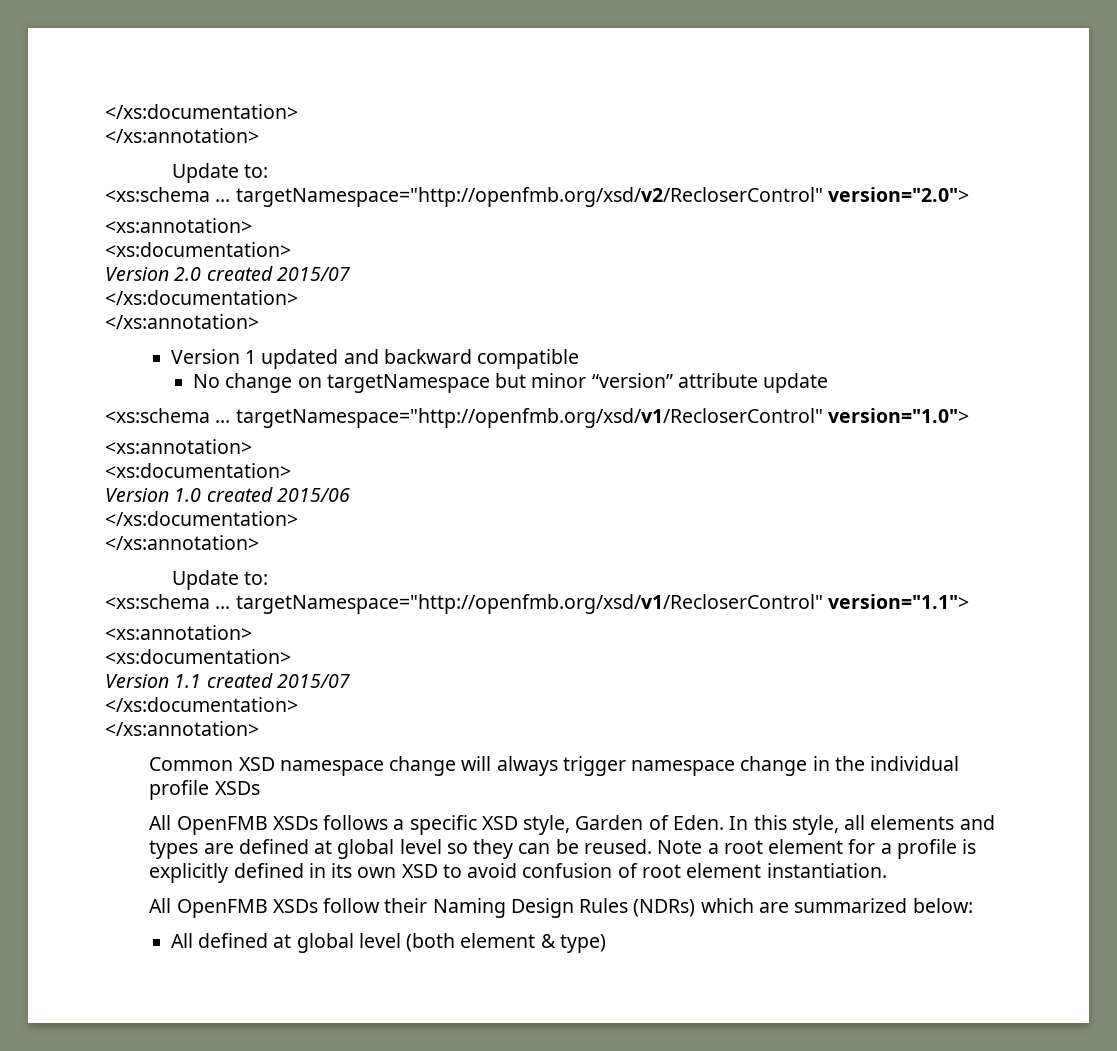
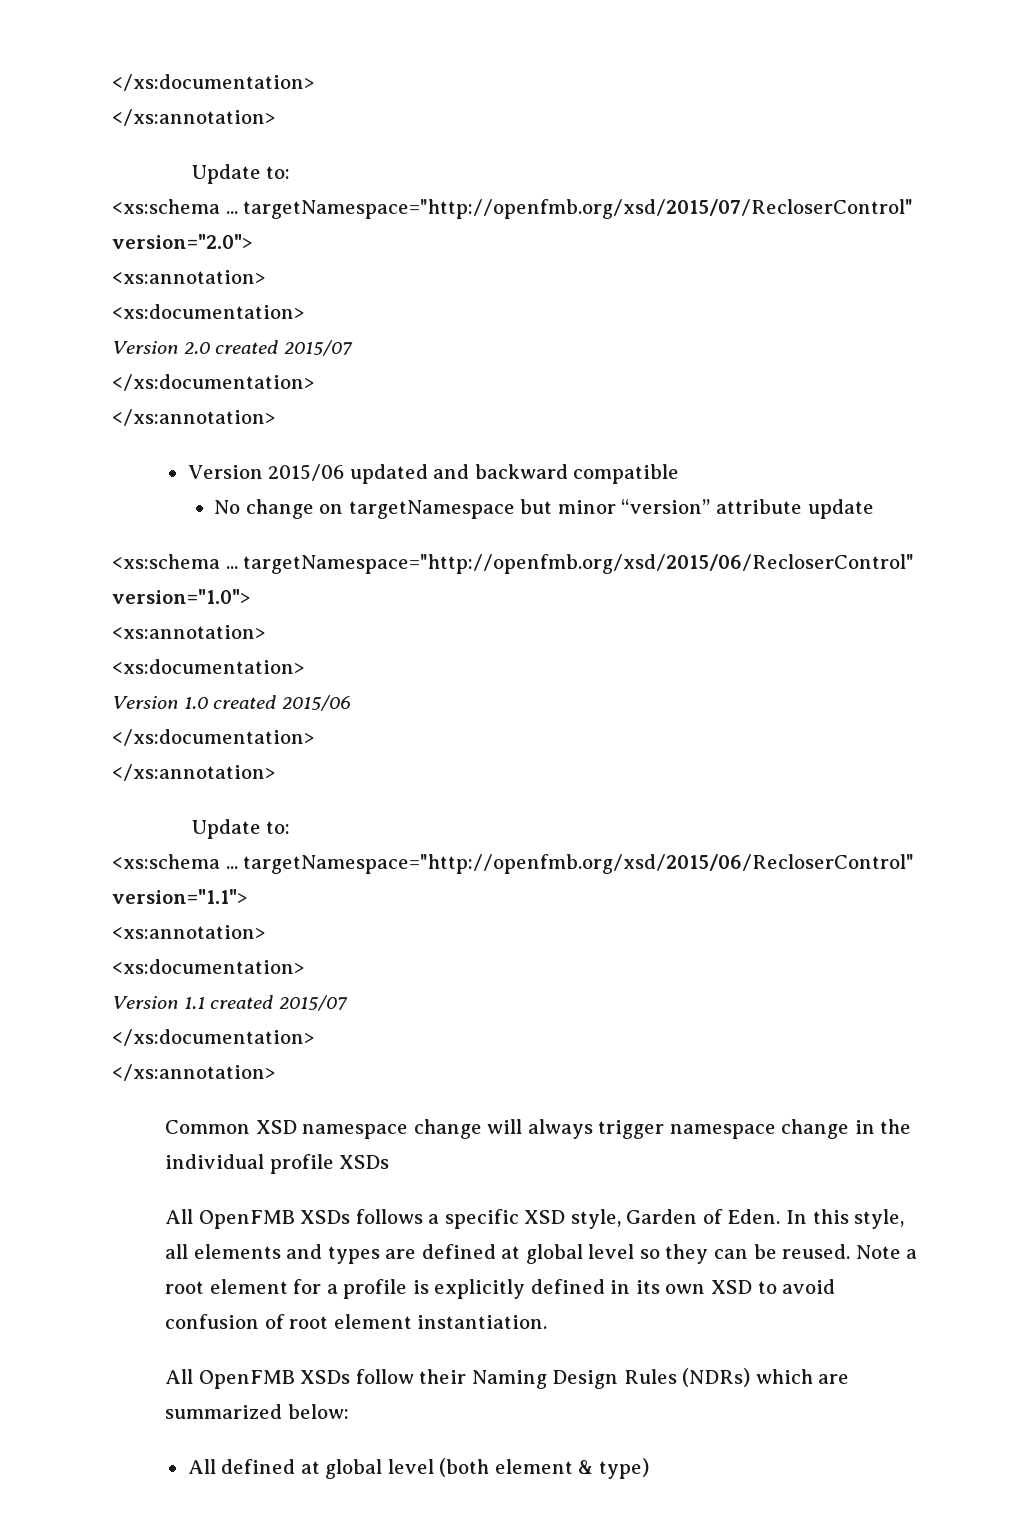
[105,104,298,119] [105,128,259,143] [171,163,268,183] [105,187,823,207] </xs:documentation> // </xs:annotation> // Update to: // <xs:schema ... targetNamespace="http://openfmb.org/xsd/v2/RecloserControl" -> [112,74,314,91] [112,109,275,126] [191,164,291,184] [112,199,914,219] </xs:documentation> // </xs:annotation> // Update to: // <xs:schema ... targetNamespace="http://openfmb.org/xsd/2015/07/RecloserControl"
[245,350,257,364] 1 -> [268,464,345,481] 2015/06
[235,408,823,428] targetNamespace="http://openfmb.org/xsd/v1/RecloserControl" -> [243,554,915,574] targetNamespace="http://openfmb.org/xsd/2015/06/RecloserControl"
[235,594,823,614] targetNamespace="http://openfmb.org/xsd/v1/RecloserControl" -> [243,854,915,874] targetNamespace="http://openfmb.org/xsd/2015/06/RecloserControl"

